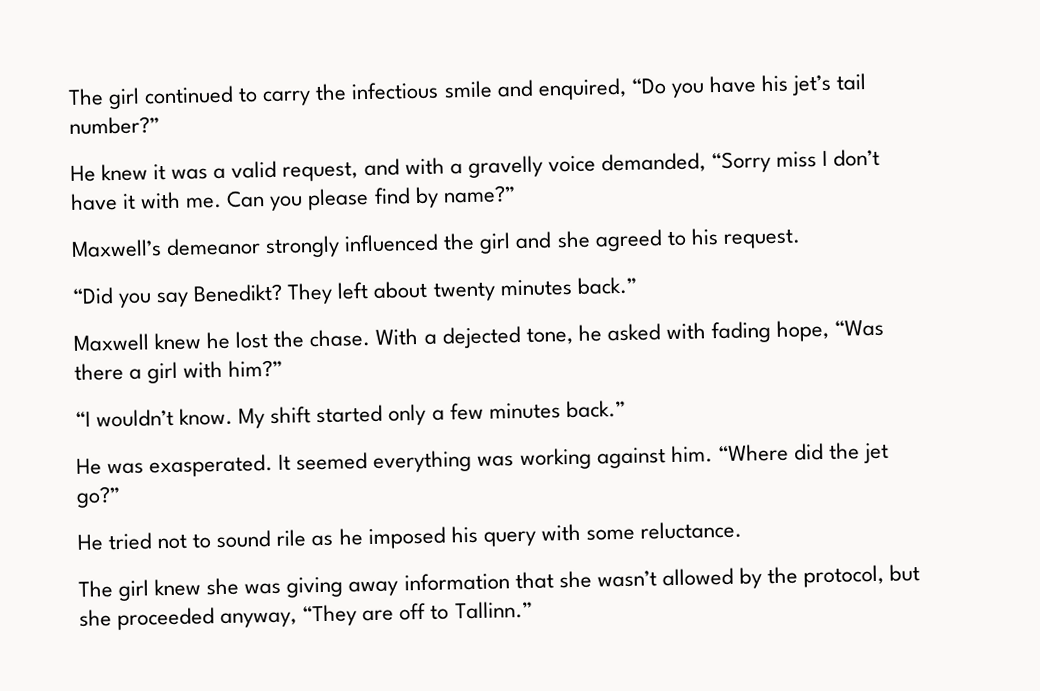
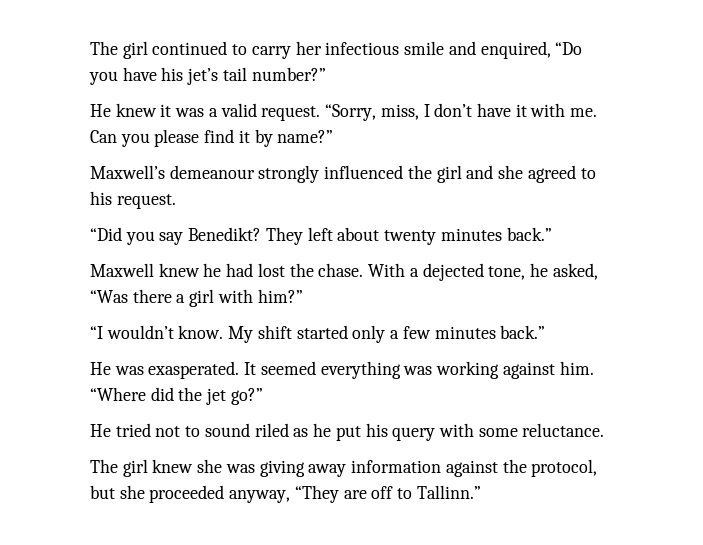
[315,83,348,102] the -> [295,41,322,55] her
[282,150,818,182] request, and with a gravelly voice demanded, “Sorry miss -> [261,104,419,121] request. “Sorry, miss,
(411, 196) none -> [238,130,250,143] it
[166,237,262,257] demeanor -> [169,165,255,179] demeanour
(232, 340) none -> [226,263,254,277] had
[606,319,830,344] asked with fading hope, -> [552,263,598,280] asked,
[276,529,307,547] rile -> [254,423,289,437] riled
[367,526,447,550] imposed -> [335,426,361,441] put
[514,567,762,590] that she wasn’t allowed by -> [445,460,498,477] against

